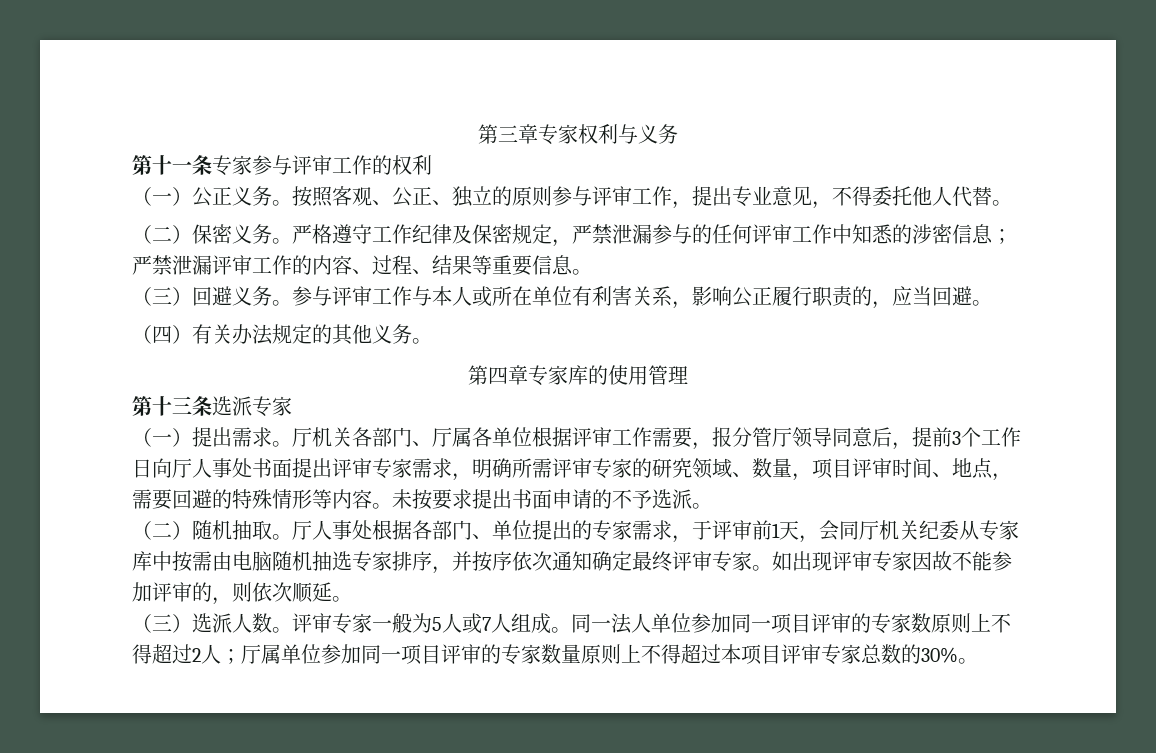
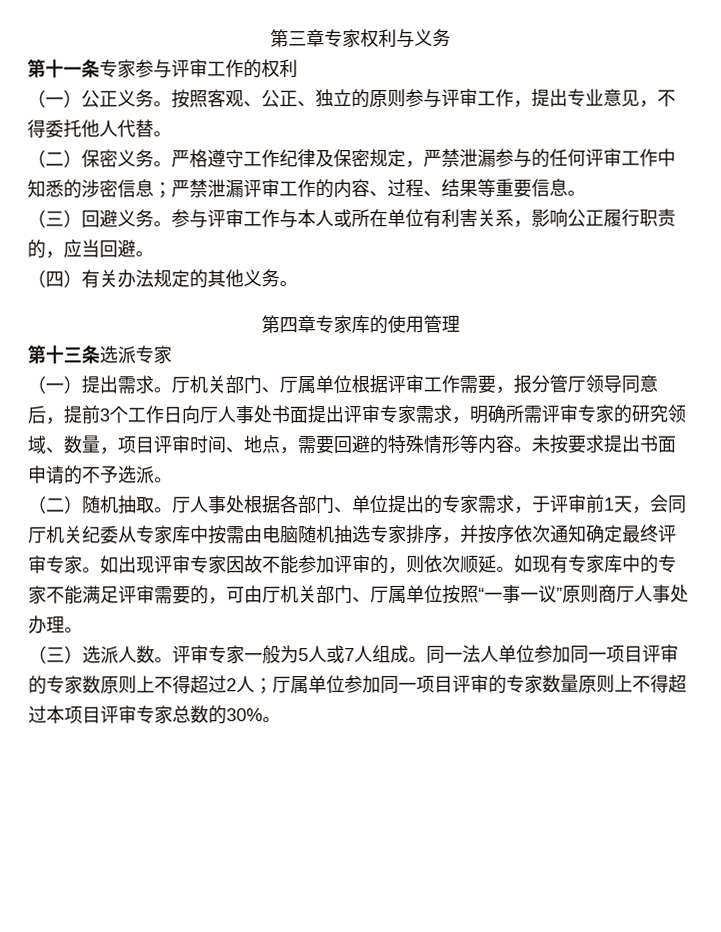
[352,427,492,447] 各部门、厅属各 -> [225,375,316,394] 部门、厅属
(352, 599) none -> [514,554,677,574] [28,584,689,605] [28,615,83,634] 如现有专家库中的专家不能满足评审需要的，可由厅机关部门、厅属单位按照“一事一议”原则商厅人事处办理。

